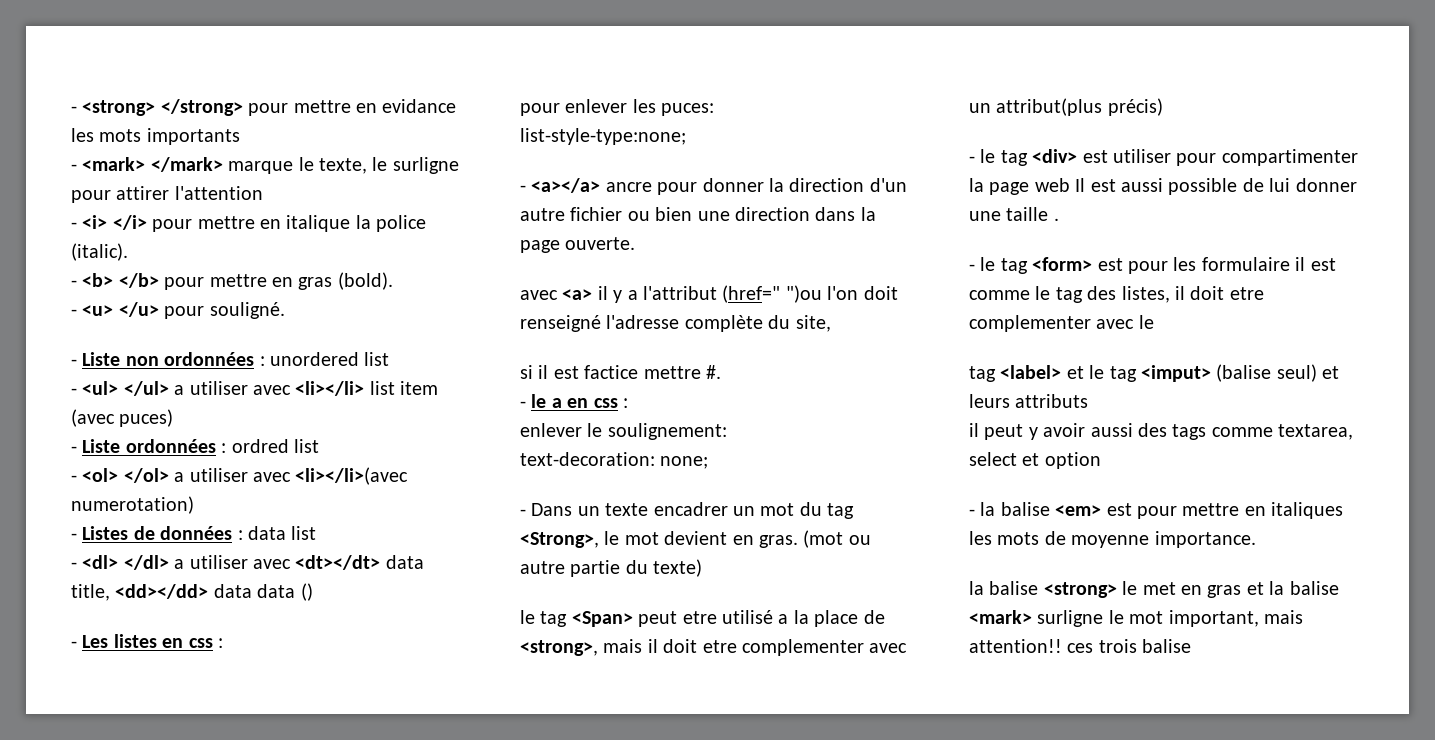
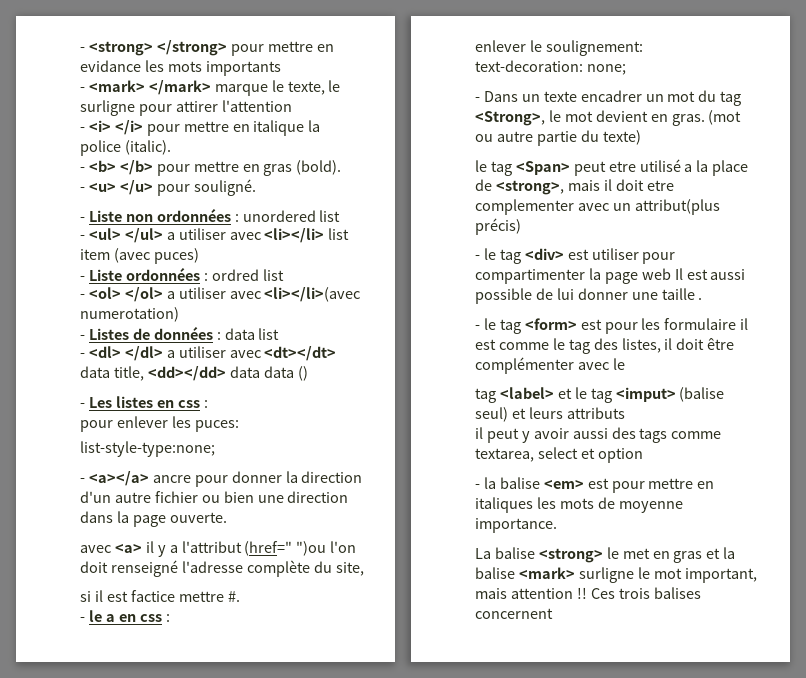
[1229,287,1264,300] [969,315,1091,332] etre complementer -> [707,338,735,350] [475,357,574,374] être complémenter
[969,581,984,595] la -> [475,548,491,559] La
[969,639,1192,653] attention!! ces trois balise -> [510,587,701,599] [475,608,553,619] attention !! Ces trois balises concernent

